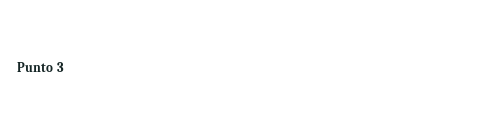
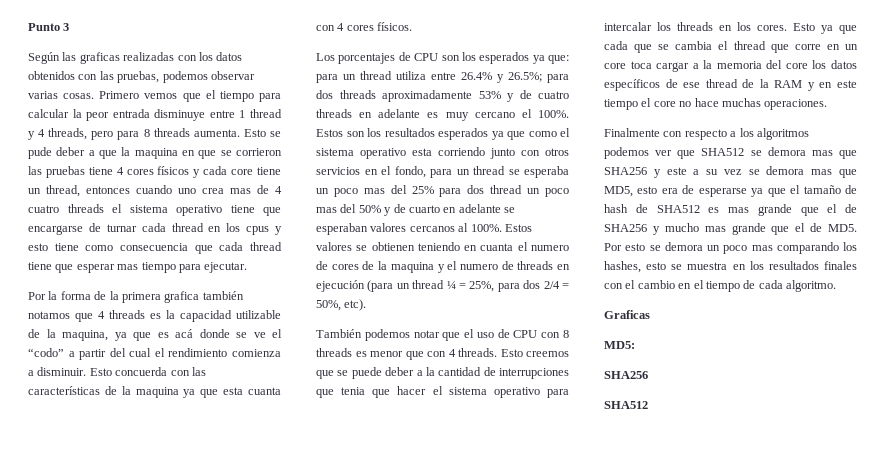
(64, 67) none -> [28,52,243,64] [28,71,255,83] [28,90,281,102] [28,109,282,121] [28,128,281,140] [28,147,282,159] [28,166,281,178] [28,185,282,197] [28,204,281,216] [28,223,282,235] [28,242,282,254] [28,262,248,273] [28,291,244,303] [28,310,281,322] [28,329,282,341] [28,348,281,360] [28,367,206,376] [28,386,281,398] [316,22,413,31] [316,52,569,64] [316,71,569,83] [316,90,569,102] [316,109,569,121] [316,128,570,140] [316,147,569,159] [316,166,569,178] [316,185,569,197] [316,204,515,216] [316,223,532,235] [316,242,569,251] [316,261,570,273] [316,280,569,292] [316,299,367,311] [316,329,569,341] [316,348,569,360] [316,367,569,379] [316,386,569,398] [604,22,857,34] [604,41,858,53] [604,60,857,72] [604,79,857,91] [604,98,828,110] [604,128,809,140] [604,147,857,159] [604,166,857,178] [604,185,857,197] [604,204,857,216] [604,223,857,235] [604,242,857,254] [604,261,857,273] [604,280,836,292] [604,310,650,319] [604,341,635,349] [604,371,648,379] [604,401,648,409] // Según las graficas realizadas con los datos obtenidos con las pruebas, podemos observar varias cosas. Primero vemos que el tiempo para calcular la peor entrada disminuye entre 1 thread y 4 threads, pero para 8 threads aumenta. Esto se pude deber a que la maquina en que se corrieron las pruebas tiene 4 cores físicos y cada core tiene un thread, entonces cuando uno crea mas de 4 cuatro threads el sistema operativo tiene que encargarse de turnar cada thread en los cpus y esto tiene como consecuencia que cada thread tiene que esperar mas tiempo para ejecutar. // Por la forma de la primera grafica también notamos que 4 threads es la capacidad utilizable de la maquina, ya que es acá donde se ve el “codo” a partir del cual el rendimiento comienza a disminuir. Esto concuerda con las características de la maquina ya que esta cuanta con 4 cores físicos. // Los porcentajes de CPU son los esperados ya que: para un thread utiliza entre 26.4% y 26.5%; para dos threads aproximadamente 53% y de cuatro threads en adelante es muy cercano el 100%. Estos son los resultados esperados ya que como el sistema operativo esta corriendo junto con otros servicios en el fondo, para un thread se esperaba un poco mas del 25% para dos thread un poco mas del 50% y de cuarto en adelante se esperaban valores cercanos al 100%. Estos valores se obtienen teniendo en cuanta el numero de cores de la maquina y el numero de threads en ejecución (para un thread ¼ = 25%, para dos 2/4 = 50%, etc). // También podemos notar que el uso de CPU con 8 threads es menor que con 4 threads. Esto creemos que se puede deber a la cantidad de interrupciones que tenia que hacer el sistema operativo para intercalar los threads en los cores. Esto ya que cada que se cambia el thread que corre en un core toca cargar a la memoria del core los datos específicos de ese thread de la RAM y en este tiempo el core no hace muchas operaciones. // Finalmente con respecto a los algoritmos podemos ver que SHA512 se demora mas que SHA256 y este a su vez se demora mas que MD5, esto era de esperarse ya que el tamaño de hash de SHA512 es mas grande que el de SHA256 y mucho mas grande que el de MD5. Por esto se demora un poco mas comparando los hashes, esto se muestra en los resultados finales con el cambio en el tiempo de cada algoritmo. // Graficas // MD5: // SHA256 // SHA512

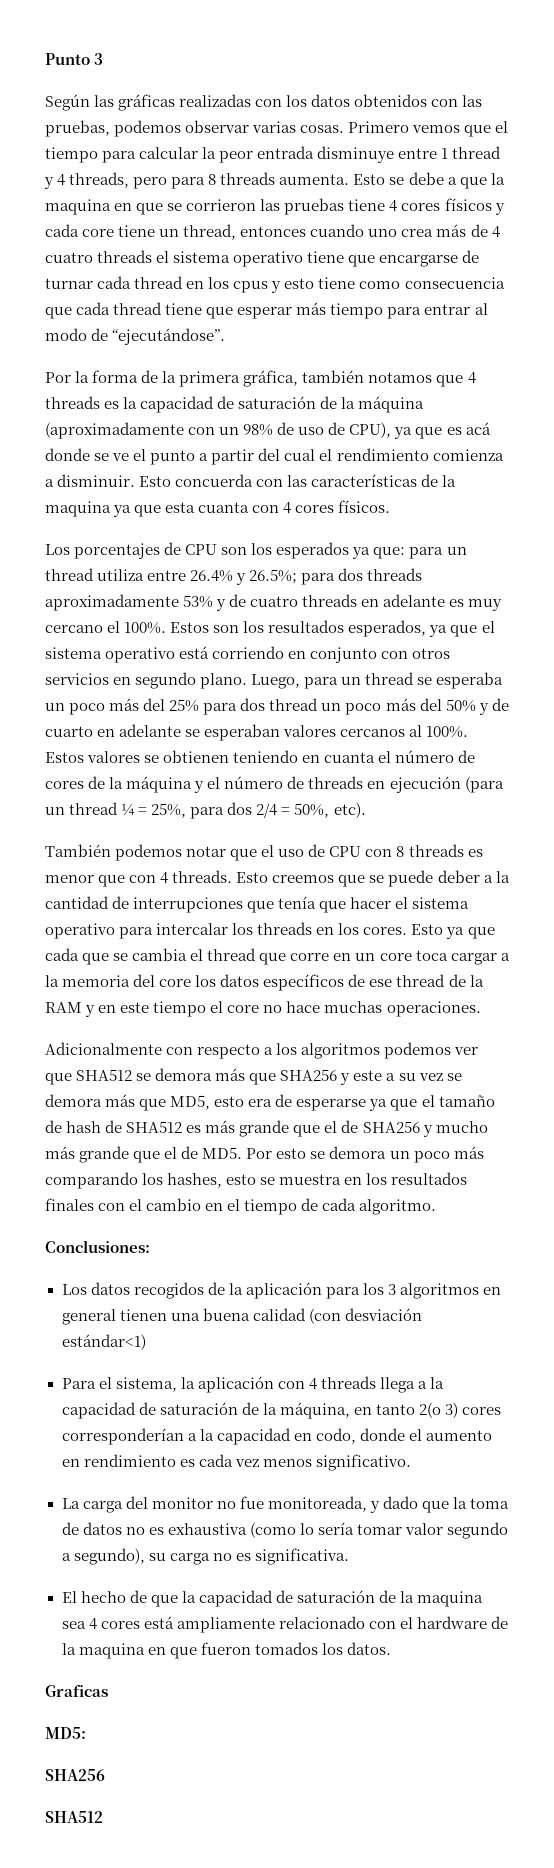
[79,52,120,64] graficas -> [118,94,176,111] gráficas
[28,147,86,159] pude deber -> [408,172,444,185] debe
[230,188,251,194] mas -> [436,224,467,237] más
[117,262,248,273] mas tiempo para ejecutar. -> [296,302,488,319] [45,328,226,345] más tiempo para entrar al modo de “ejecutándose”.
[164,291,200,303] grafica -> [243,370,299,387] gráfica,
[236,310,281,319] [28,329,108,341] utilizable de la maquina, -> [217,396,425,413] [45,422,392,439] de saturación de la máquina (aproximadamente con un 98% de uso de CPU),
[28,348,64,357] “codo” -> [150,450,196,465] punto
[438,128,570,140] [316,147,515,159] esperados ya que como el sistema operativo esta corriendo junto -> [348,620,495,637] [45,646,378,663] esperados, ya que el sistema operativo está corriendo en conjunto
[381,166,426,178] el fondo, -> [135,672,301,689] segundo plano. Luego,
[363,188,385,194] mas -> [109,698,140,711] más
[316,207,337,213] mas -> [385,698,416,711] más
[531,245,569,251] numero -> [395,750,455,763] número
[390,262,434,273] maquina -> [126,776,193,793] máquina
[459,264,498,270] numero -> [224,776,284,789] número
[341,387,366,395] tenia -> [278,896,317,909] tenía
[604,128,660,137] Finalmente -> [45,1042,162,1055] Adicionalmente
[811,150,833,156] mas -> [215,1068,246,1081] más
[811,169,833,175] mas -> [105,1094,136,1107] más
[728,207,749,213] mas -> [205,1120,236,1133] más
[704,226,726,232] mas -> [45,1146,75,1159] más
[751,245,773,251] mas -> [453,1146,484,1159] más
(836, 286) none -> [45,1240,150,1253] [61,1282,502,1299] [61,1308,422,1325] [61,1334,146,1350] [61,1376,445,1393] [61,1402,502,1419] [61,1428,492,1445] [61,1454,411,1471] [61,1496,510,1513] [61,1522,509,1539] [61,1548,349,1565] [61,1590,484,1607] [61,1616,508,1633] [61,1642,391,1659] // Conclusiones: // Los datos recogidos de la aplicación para los 3 algoritmos en general tienen una buena calidad (con desviación estándar<1) // Para el sistema, la aplicación con 4 threads llega a la capacidad de saturación de la máquina, en tanto 2(o 3) cores corresponderían a la capacidad en codo, donde el aumento en rendimiento es cada vez menos significativo. // La carga del monitor no fue monitoreada, y dado que la toma de datos no es exhaustiva (como lo sería tomar valor segundo a segundo), su carga no es significativa. // El hecho de que la capacidad de saturación de la maquina sea 4 cores está ampliamente relacionado con el hardware de la maquina en que fueron tomados los datos.

